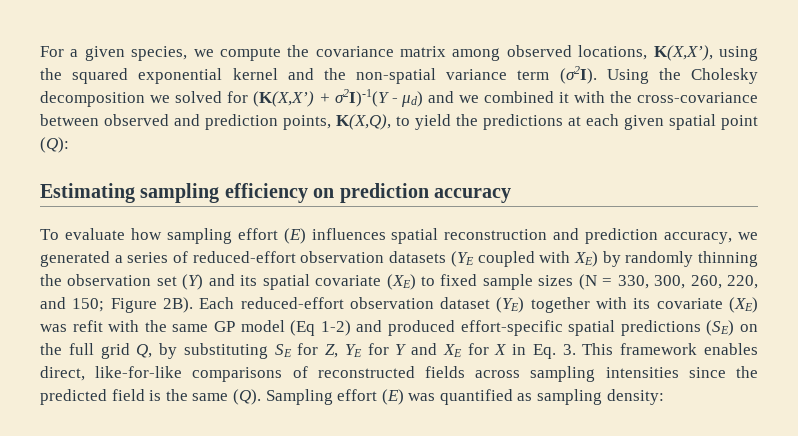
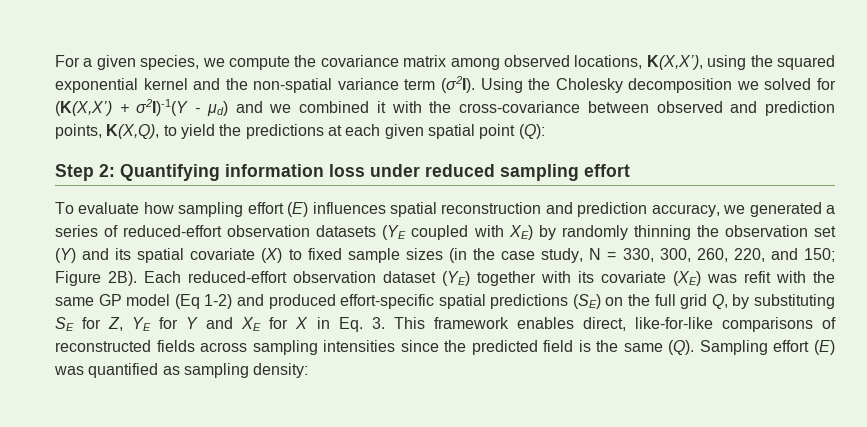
[40,183,511,203] Estimating sampling efficiency on prediction accuracy -> [55,164,630,181] Step 2: Quantifying information loss under reduced sampling effort
[386,274,416,290] (XE) -> [261,248,283,263] (X)
[578,274,597,290] (N -> [448,248,602,263] (in the case study, N

